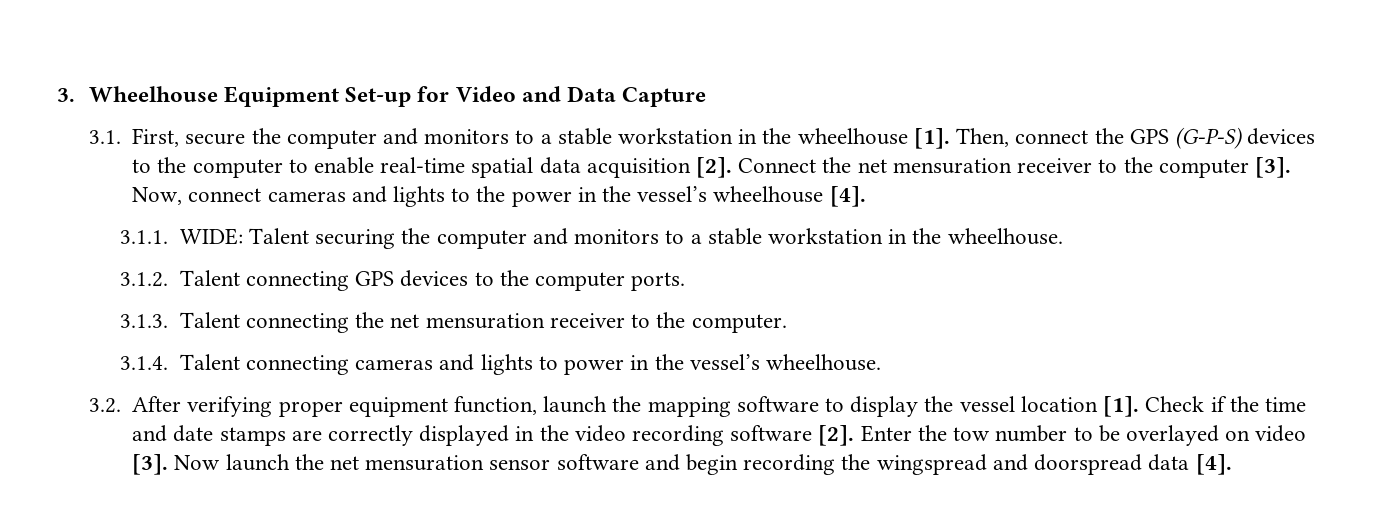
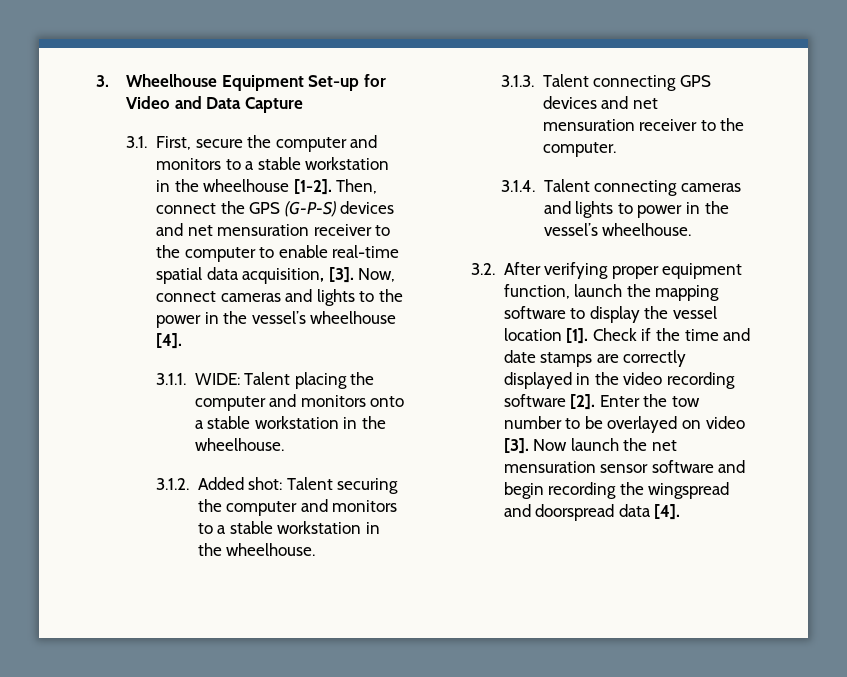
[913,128,950,149] [1]. -> [293,179,332,195] [1-2].
(1316, 136) none -> [156,223,372,236] and net mensuration receiver
[586,157,1249,178] acquisition [2]. Connect the net mensuration receiver to the computer -> [242,268,325,284] acquisition,
(310, 236) none -> [294,372,375,389] [194,394,405,411] [194,416,386,429] [194,438,284,451] [156,477,333,490] placing the computer and monitors onto a stable workstation in the wheelhouse. // 3.1.2. Added shot: Talent
[120,272,169,287] 3.1.2. -> [501,75,535,87] 3.1.3.
[474,270,686,291] [120,312,385,333] to the computer ports. // 3.1.3. Talent connecting the -> [601,96,629,109] and

